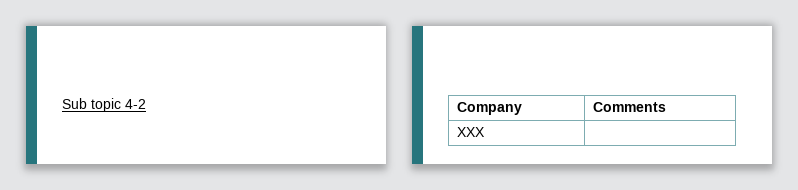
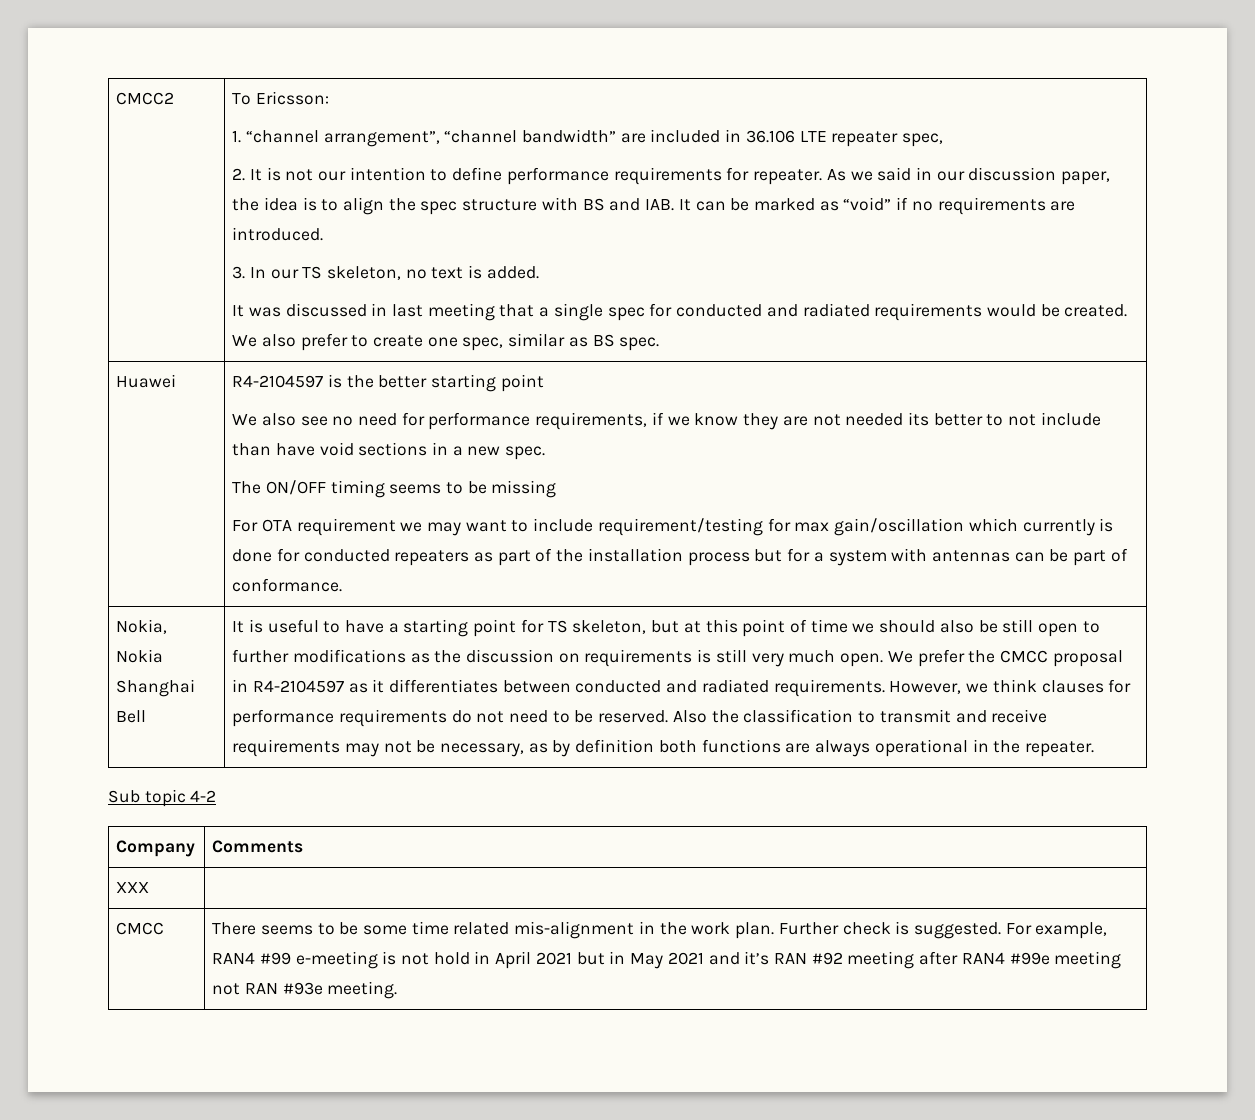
(62, 103) none -> [116,92,175,105] [232,91,329,105] [232,129,944,147] [232,167,1111,185] [232,197,1076,215] [232,227,324,241] [232,265,539,280] [232,303,1128,321] [232,333,660,351] [116,374,177,388] [232,374,544,392] [232,412,1101,430] [232,442,546,460] [232,480,557,498] [232,518,1114,536] [232,548,1128,566] [232,578,343,592] [116,619,168,634] [116,649,164,663] [116,679,196,697] [116,710,147,723] [232,619,1100,637] [232,649,1123,667] [232,679,1132,697] [232,709,1048,727] [232,739,1094,757] CMCC2 | To Ericsson: // 1. “channel arrangement”, “channel bandwidth” are included in 36.106 LTE repeater spec, // 2. It is not our intention to define performance requirements for repeater. As we said in our discussion paper, the idea is to align the spec structure with BS and IAB. It can be marked as “void” if no requirements are introduced. // 3. In our TS skeleton, no text is added. // It was discussed in last meeting that a single spec for conducted and radiated requirements would be created. We also prefer to create one spec, similar as BS spec. // Huawei | R4-2104597 is the better starting point // We also see no need for performance requirements, if we know they are not needed its better to not include than have void sections in a new spec. // The ON/OFF timing seems to be missing // For OTA requirement we may want to include requirement/testing for max gain/oscillation which currently is done for conducted repeaters as part of the installation process but for a system with antennas can be part of conformance. // Nokia, Nokia Shanghai Bell | It is useful to have a starting point for TS skeleton, but at this point of time we should also be still open to further modifications as the discussion on requirements is still very much open. We prefer the CMCC proposal in R4-2104597 as it differentiates between conducted and radiated requirements. However, we think clauses for performance requirements do not need to be reserved. Also the classification to transmit and receive requirements may not be necessary, as by definition both functions are always operational in the repeater. //
(485, 132) none -> [116,922,165,935] [212,921,1108,939] [212,951,1122,969] [212,981,398,999] // CMCC | There seems to be some time related mis-alignment in the work plan. Further check is suggested. For example, RAN4 #99 e-meeting is not hold in April 2021 but in May 2021 and it’s RAN #92 meeting after RAN4 #99e meeting not RAN #93e meeting.

